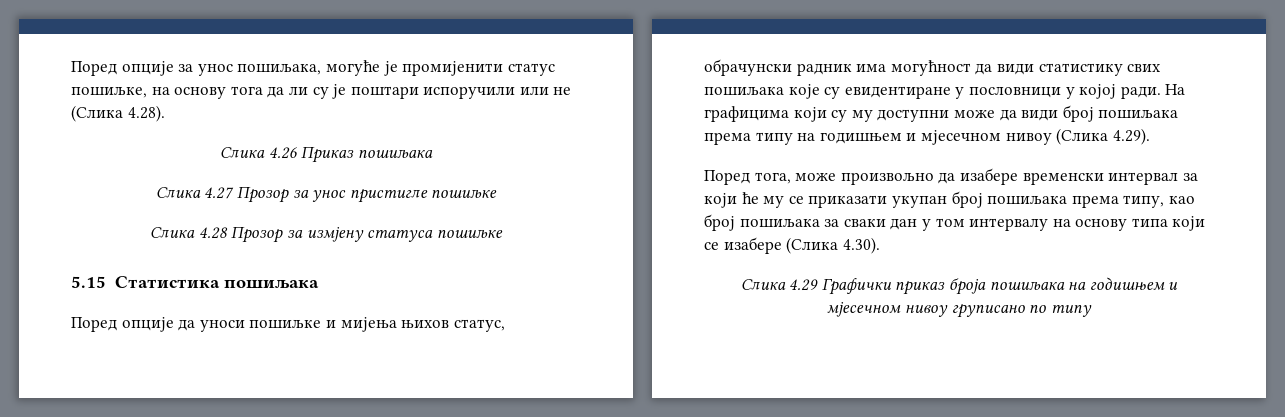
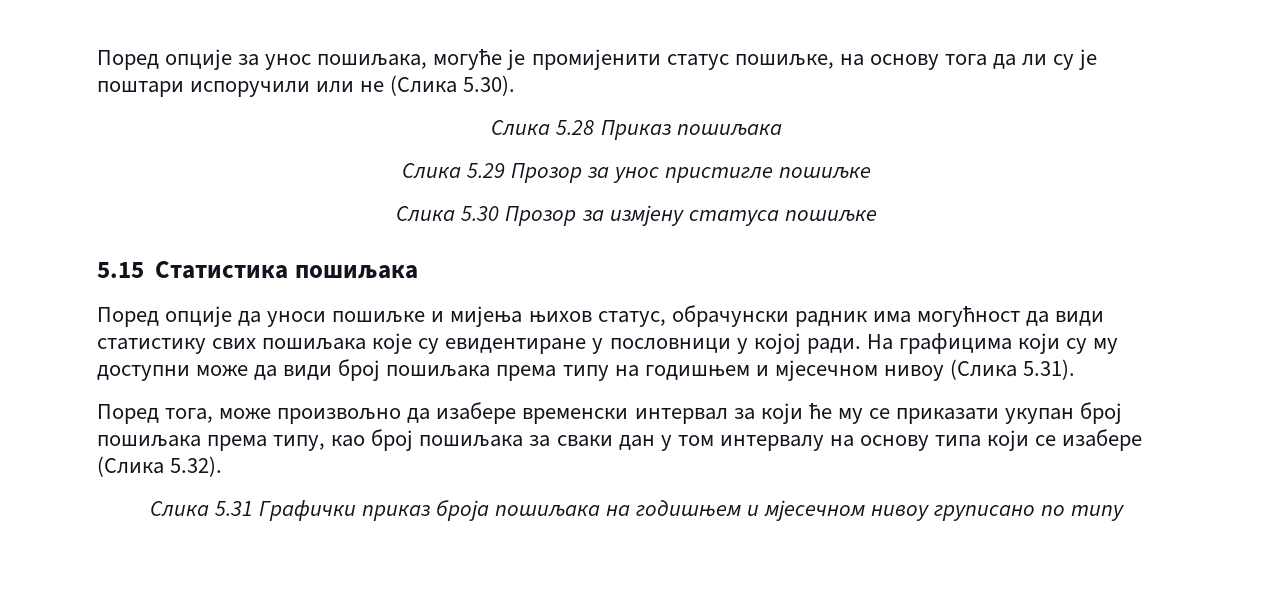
[127,105,165,122] [220,147,298,159] 4.28). // Слика 4.26 -> [463,75,516,96] [491,120,595,136] 5.30). // Слика 5.28
[204,187,235,199] 4.27 -> [466,163,505,178] 5.29
[198,227,228,239] 4.28 -> [461,206,500,221] 5.30
[1112,128,1150,145] 4.29). -> [1023,359,1076,380] 5.31).
[842,237,880,254] [740,279,819,291] 4.30). // Слика 4.29 -> [170,456,223,477] [149,501,253,517] 5.32). // Слика 5.31

